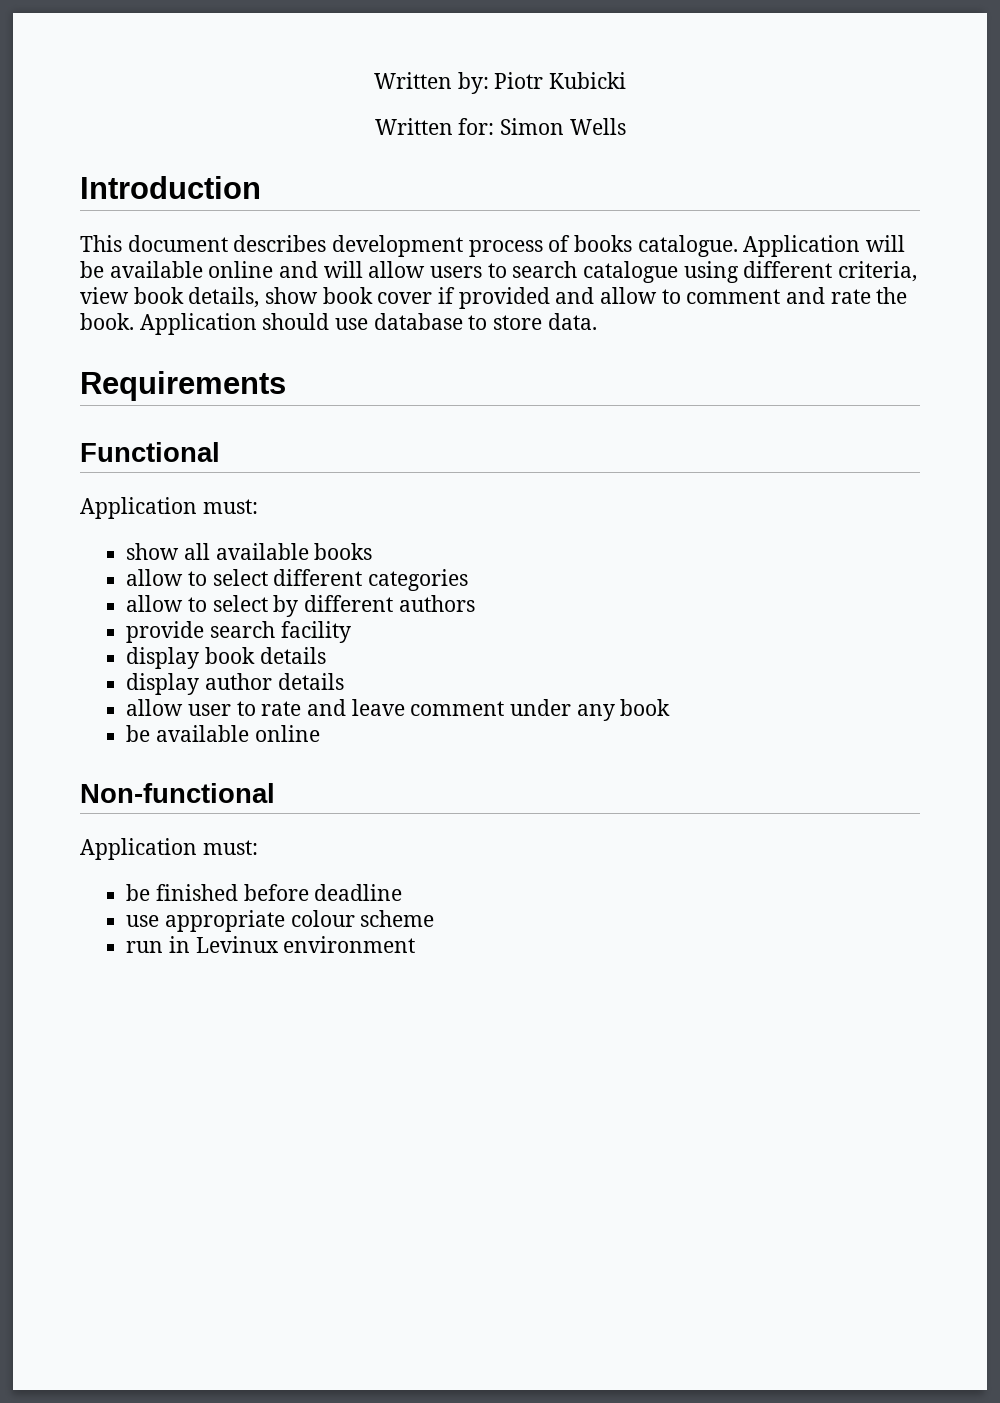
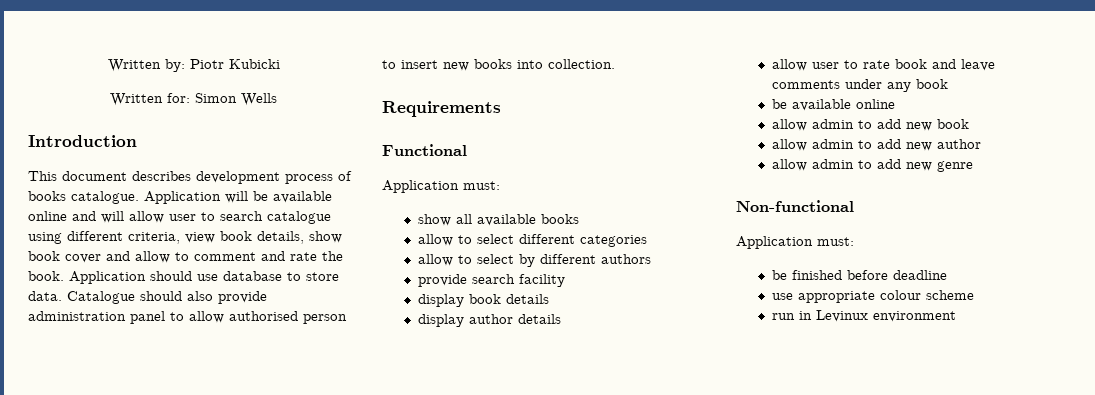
[430,266,483,278] users -> [169,214,196,221] user
[438,287,550,309] if provided -> (101, 258) none
(597, 321) none -> [67,291,267,304] [28,311,347,324] [382,59,615,71] Catalogue should also provide administration panel to allow authorised person to insert new books into collection.
(302, 708) none -> [895,59,928,69] book
[410,701,505,716] comment -> [772,80,841,89] comments
(320, 733) none -> [772,119,970,131] [772,139,982,151] [772,159,974,172] // allow admin to add new book // allow admin to add new author // allow admin to add new genre

